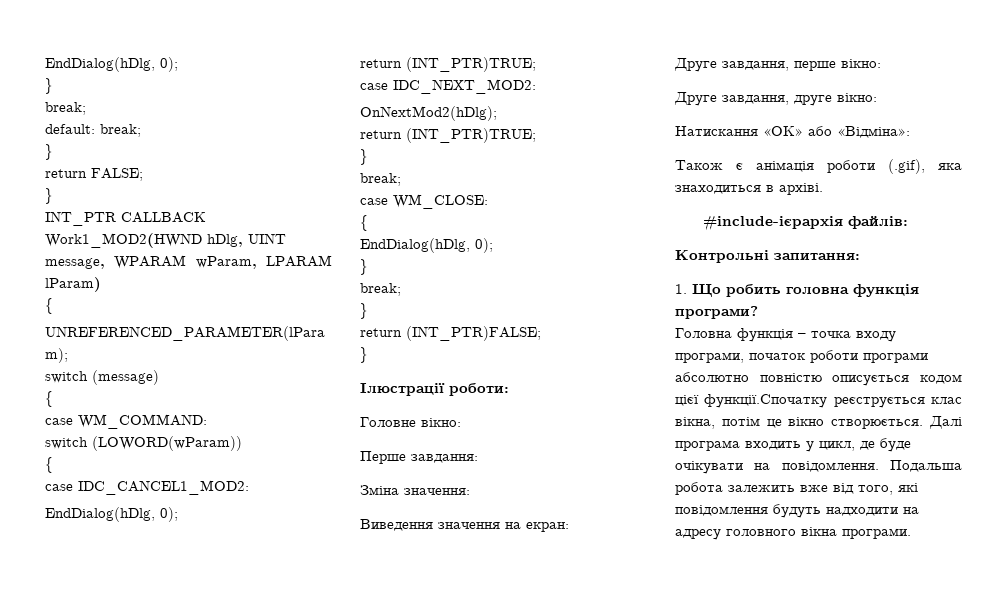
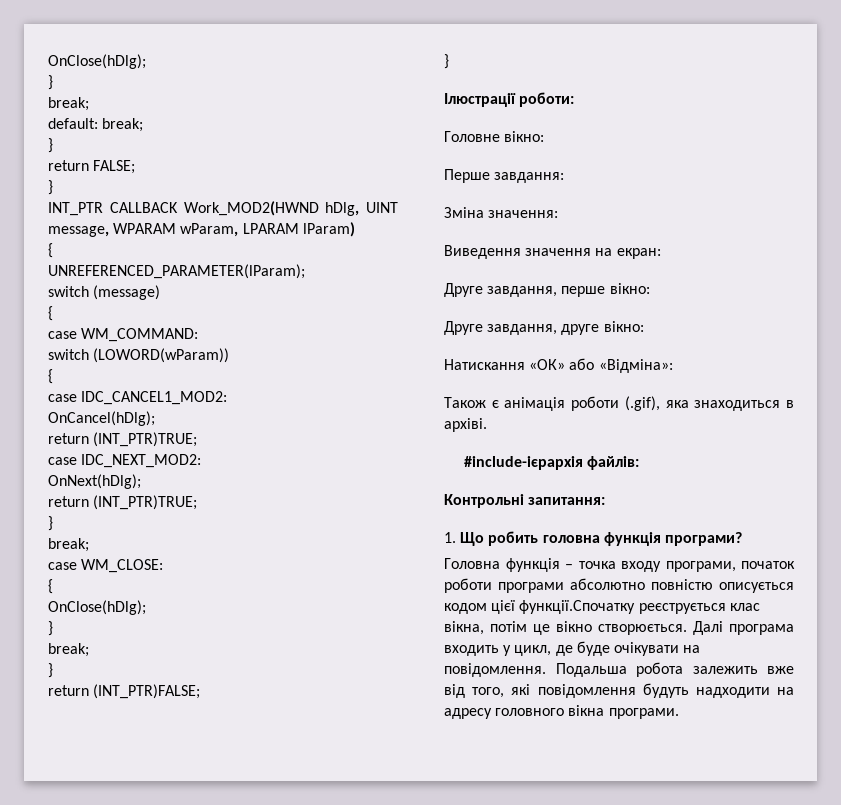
[45,57,178,72] EndDialog(hDlg, 0); -> [48,54,146,69] OnClose(hDlg);
[45,233,202,248] Work1_MOD2(HWND -> [183,201,319,216] Work_MOD2(HWND
[45,507,178,522] EndDialog(hDlg, 0); -> [48,411,155,426] OnCancel(hDlg);
[360,106,497,121] OnNextMod2(hDlg); -> [48,474,141,489] OnNext(hDlg);
[360,238,493,253] EndDialog(hDlg, 0); -> [48,600,146,615] OnClose(hDlg);

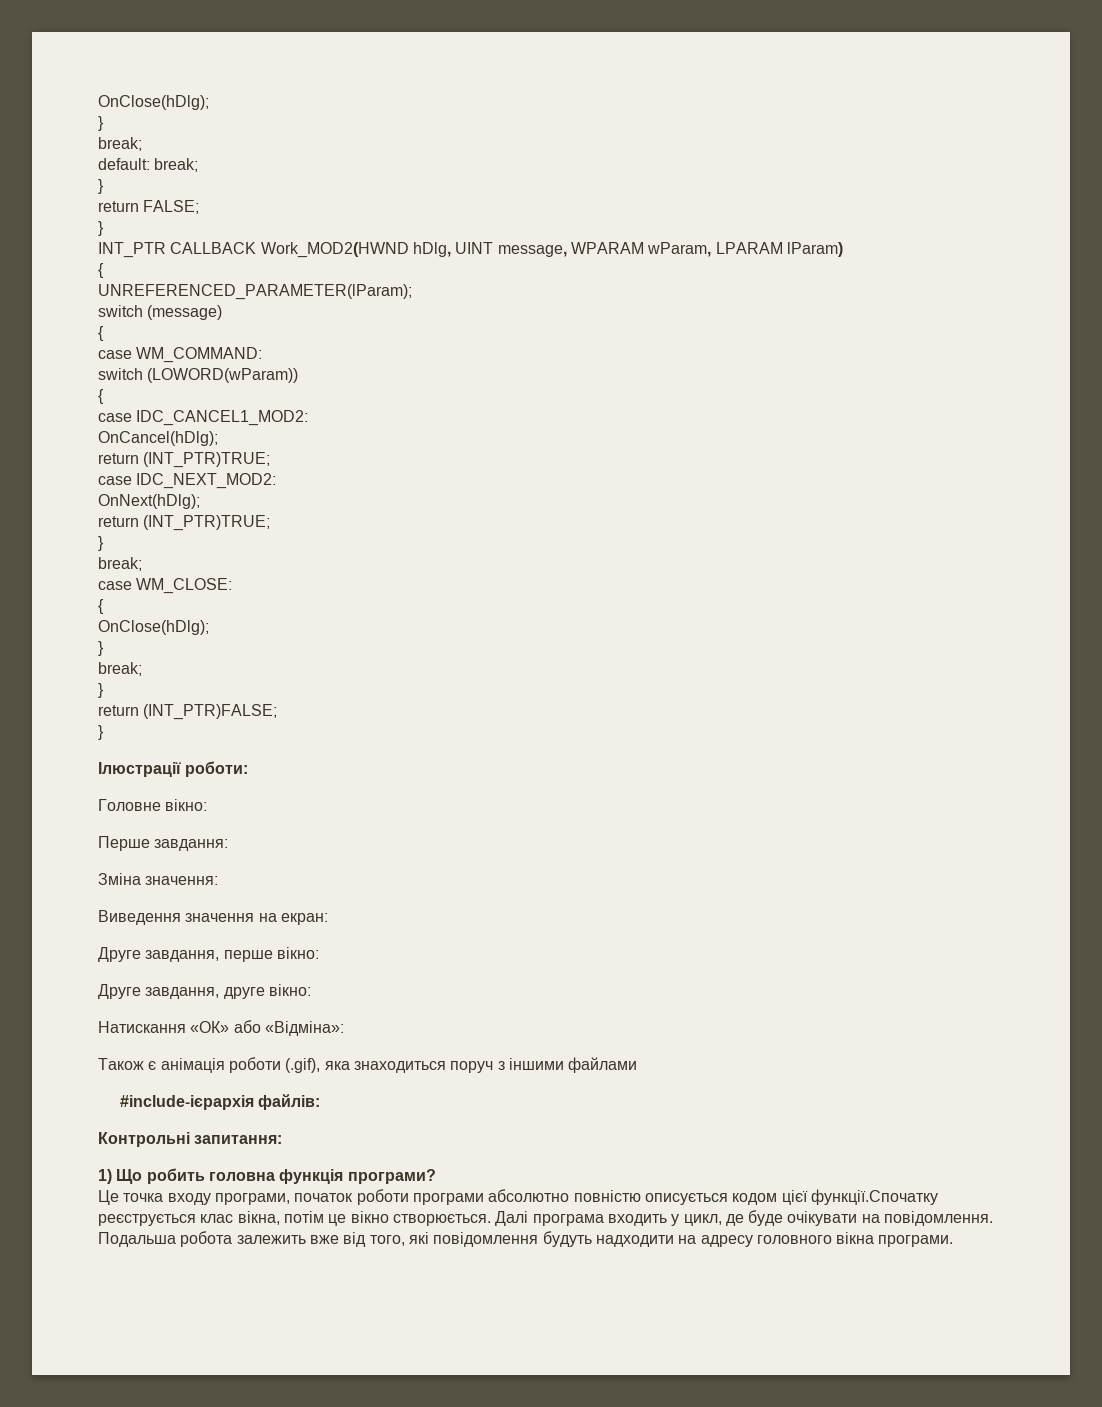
[786,400,794,408] [444,418,487,432] в архіві. -> [450,1057,638,1073] поруч з іншими файлами
[444,532,456,543] 1. -> [98,1169,112,1184] 1)
[444,558,573,572] Головна функція – -> [98,1190,119,1205] Це

